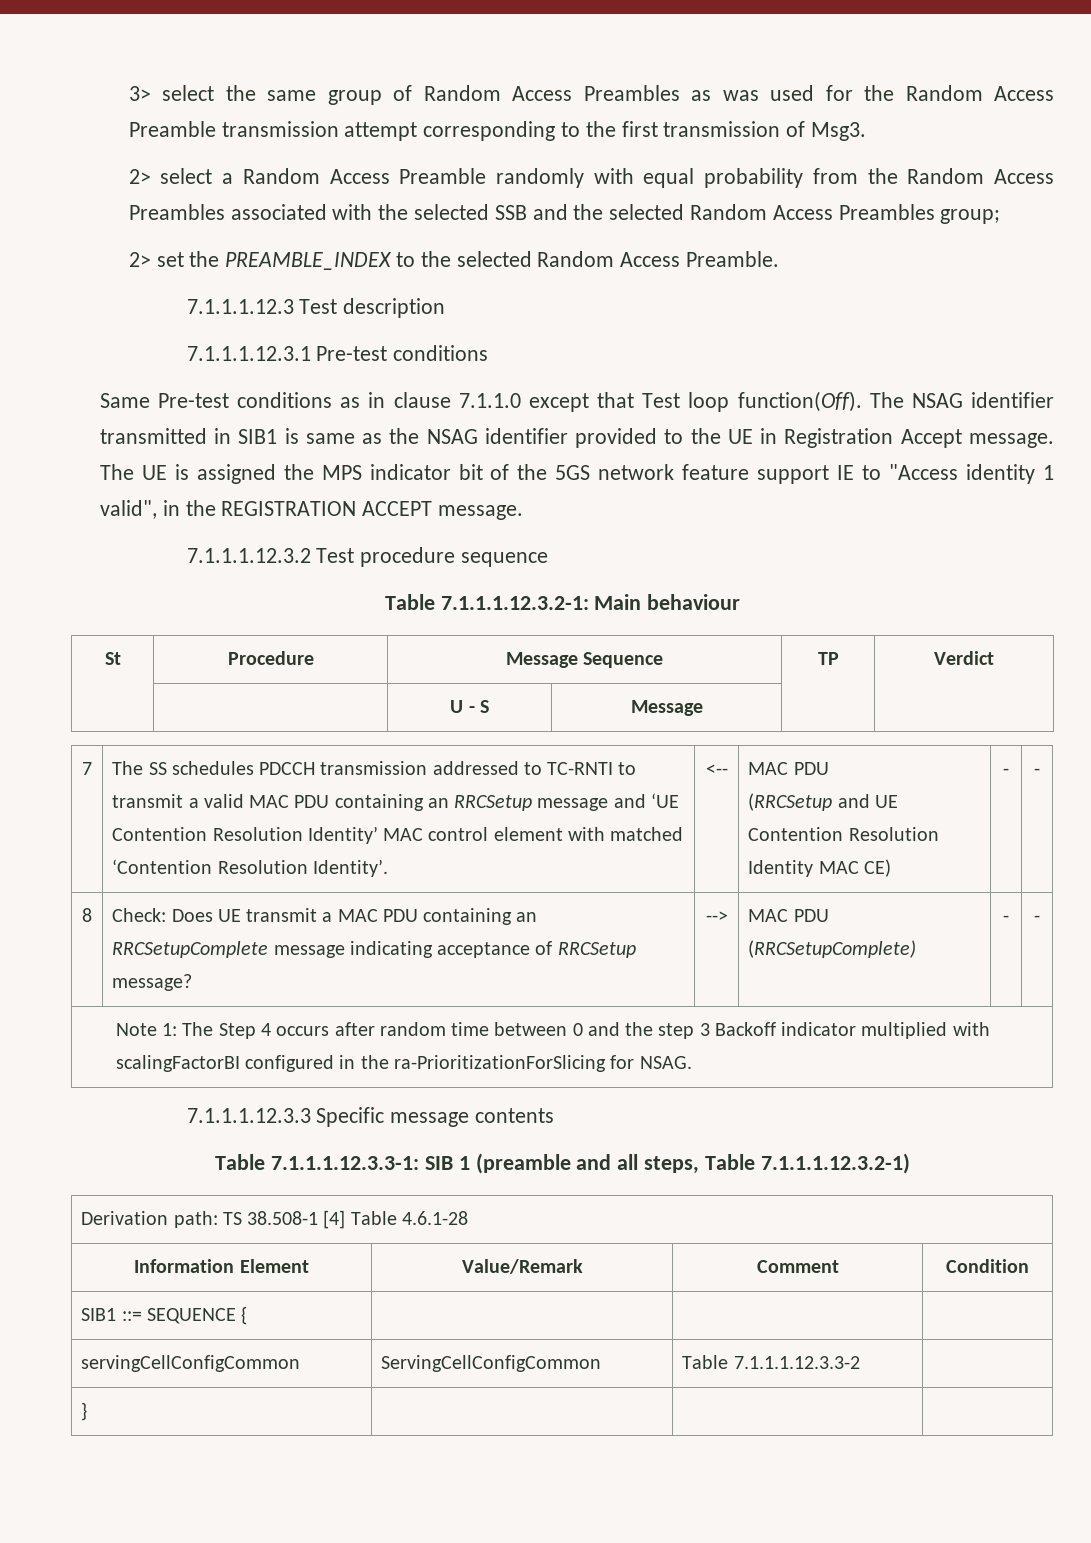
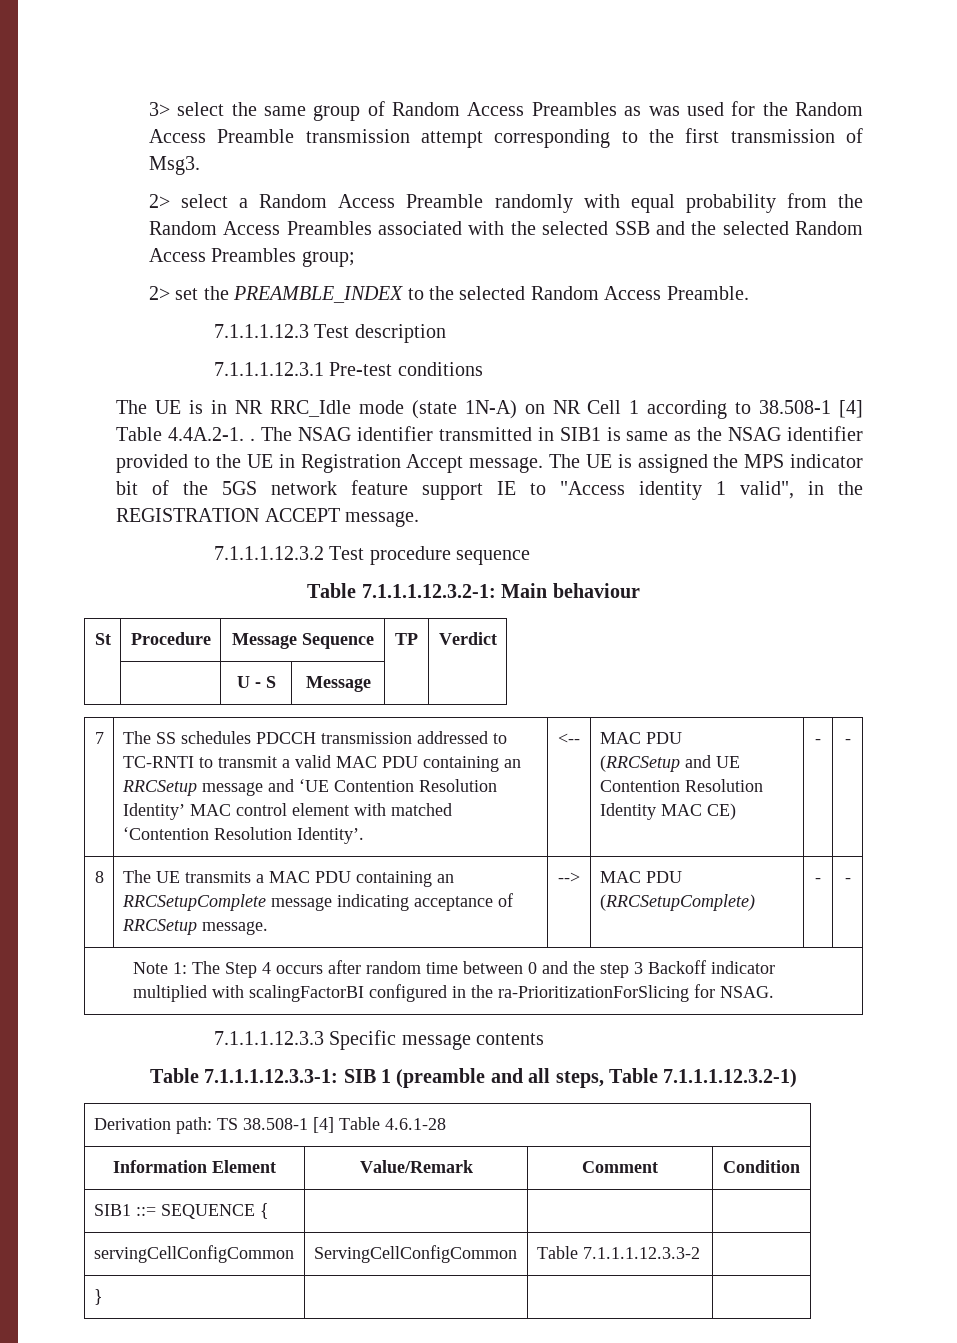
[99,391,862,412] Same Pre-test conditions as in clause 7.1.1.0 except that Test loop function(Off). -> [116,400,863,419] [116,427,256,441] The UE is in NR RRC_Idle mode (state 1N-A) on NR Cell 1 according to 38.508-1 [4] Table 4.4A.2-1. .
[112,908,318,922] Check: Does UE transmit -> [122,870,251,883] The UE transmits
[112,974,193,991] message? -> [201,921,268,935] message.

